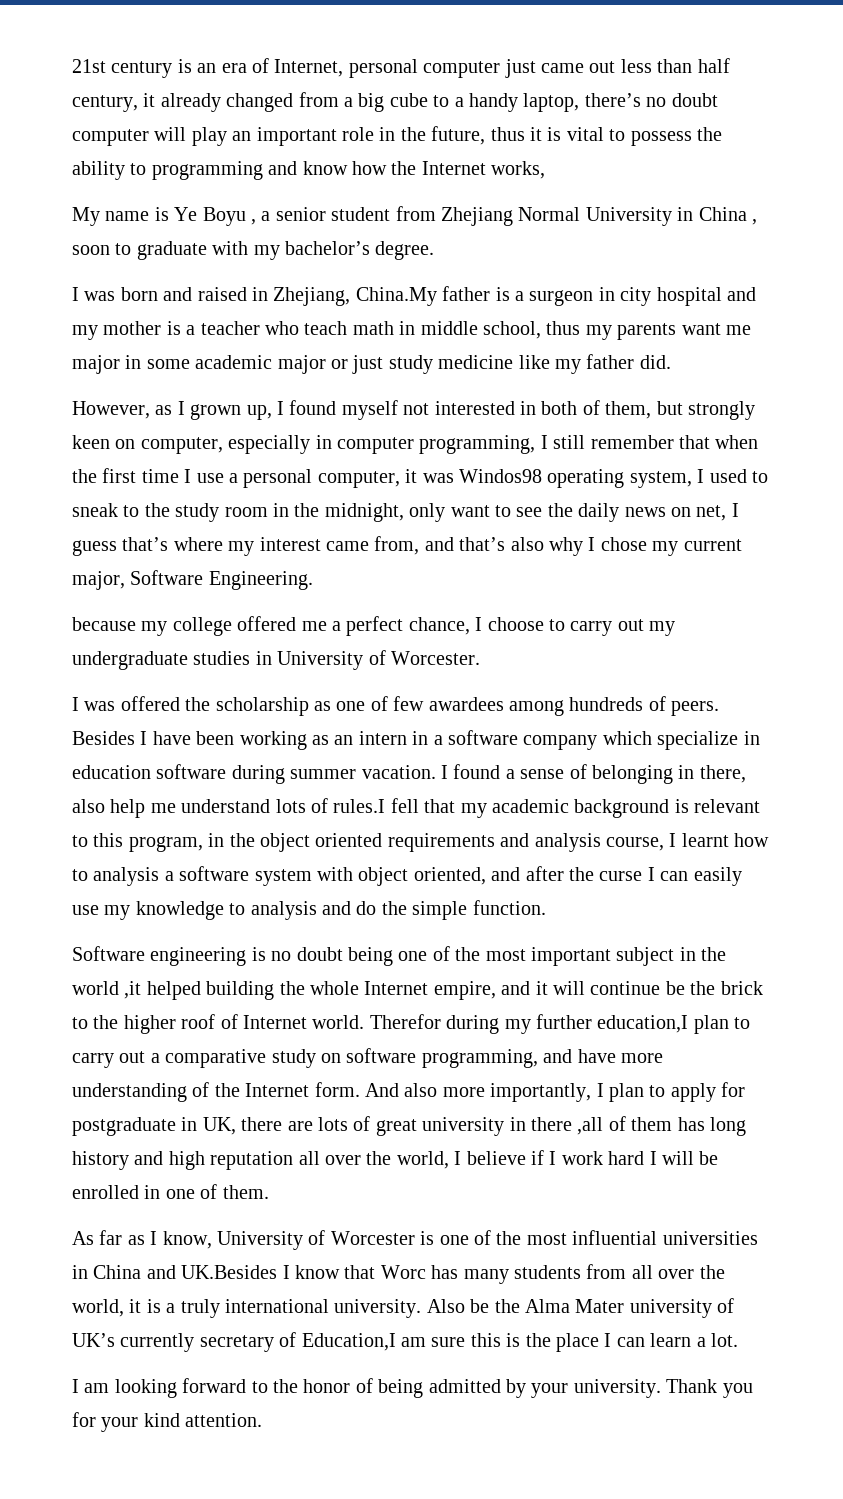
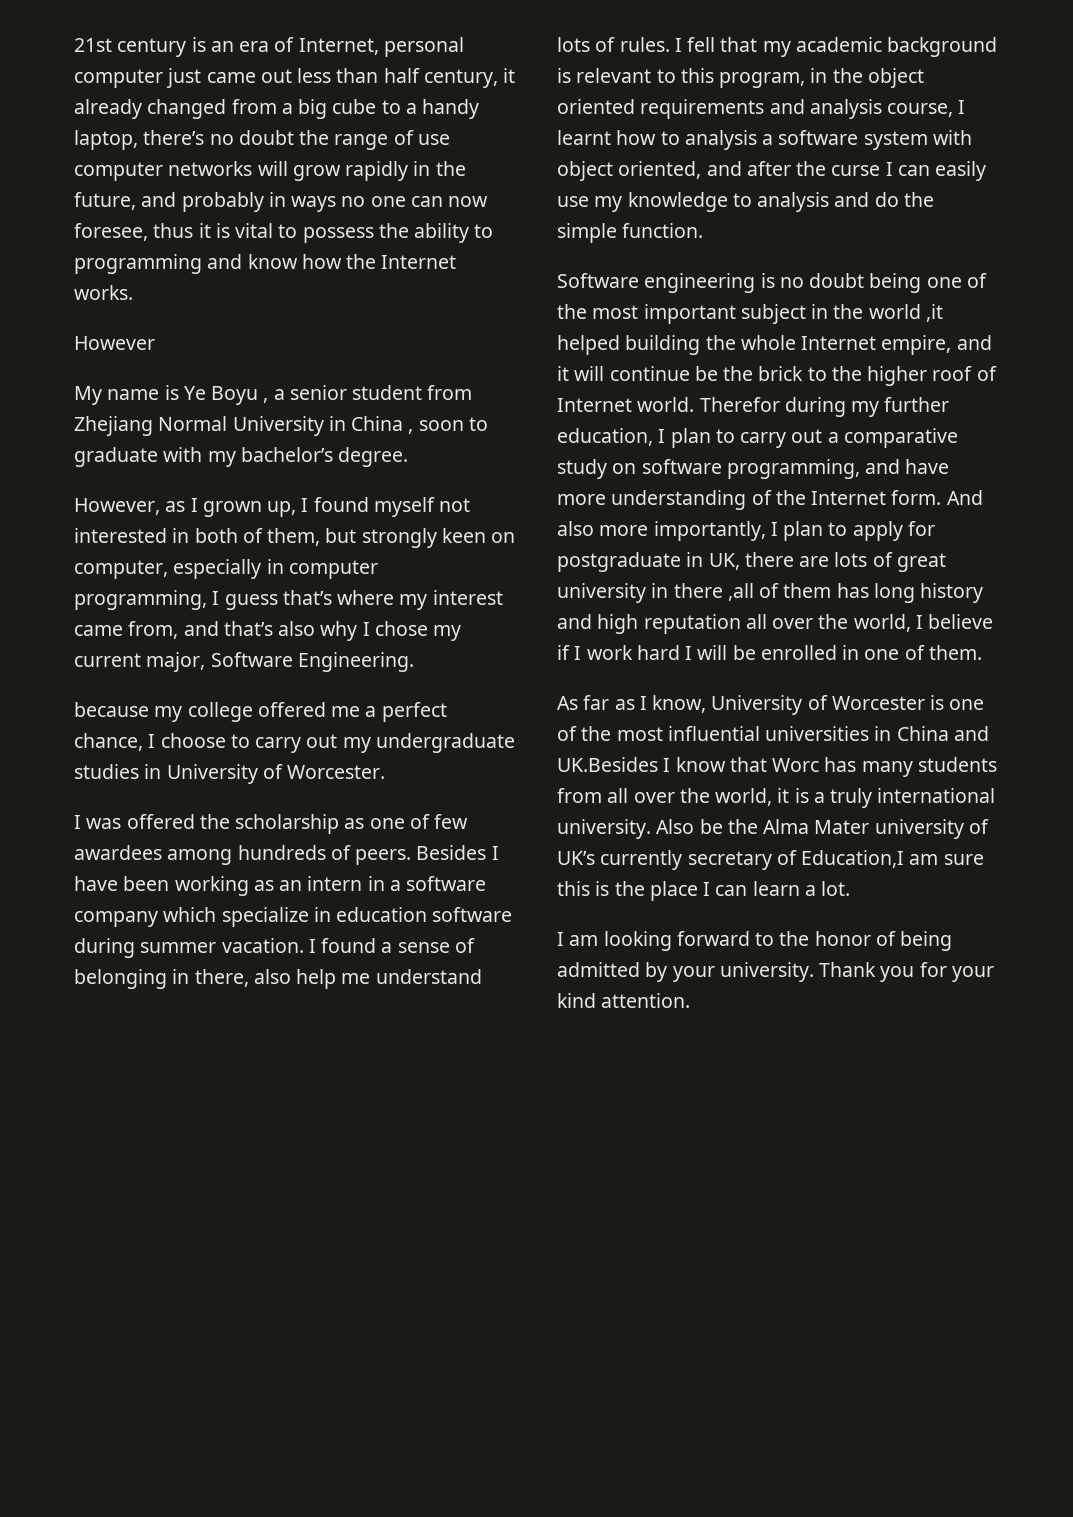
[72,126,486,146] computer will play an important role in the future, -> [299,130,450,150] [74,161,466,181] [74,192,489,212] [74,223,148,241] the range of use computer networks will grow rapidly in the future, and probably in ways no one can now foresee,
[491,161,546,179] works, -> [74,285,133,300] [74,336,155,350] works. // However
[72,286,756,306] [72,321,751,340] [72,354,671,374] // I was born and raised in Zhejiang, China.My father is a surgeon in city hospital and my mother is a teacher who teach math in middle school, thus my parents want me major in some academic major or just study medicine like my father did. -> (409, 457) none
[553,435,759,449] [72,468,768,488] [72,503,739,522] still remember that when the first time I use a personal computer, it was Windos98 operating system, I used to sneak to the study room in the midnight, only want to see the daily news on net, I -> (220, 598) none
[333,799,386,813] rules.I -> [619,37,682,52] rules. I
[597,1015,689,1033] education,I -> [557,428,666,446] education, I

